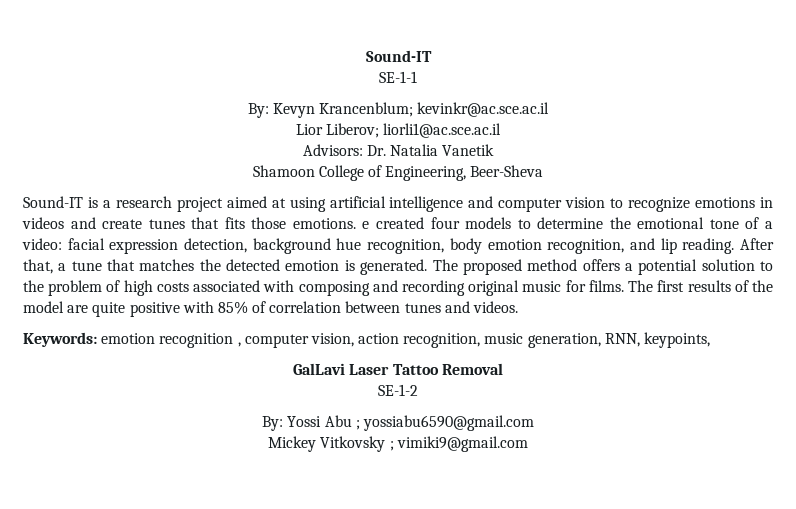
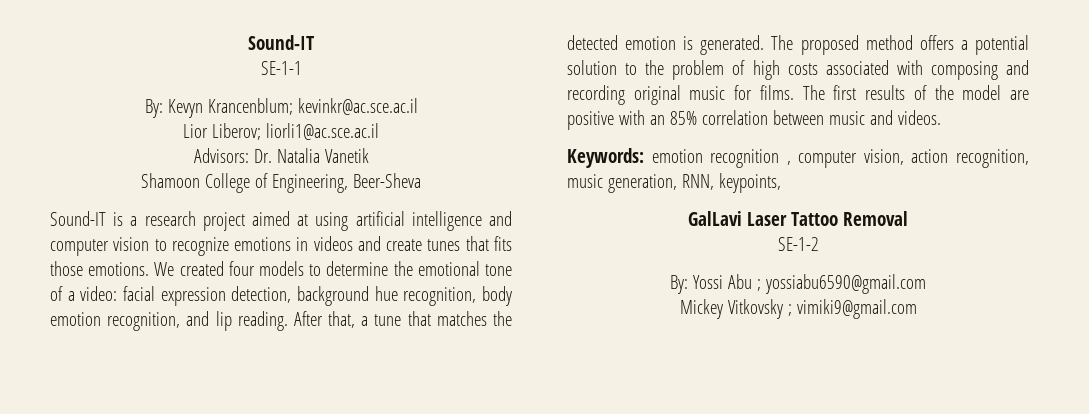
[362,221,370,229] e -> [154,262,175,276] We
[92,302,126,317] quite -> (1029, 95) none
[217,301,267,314] 85% of -> [649,111,697,125] an 85%
[404,303,441,313] tunes -> [828,111,865,125] music

